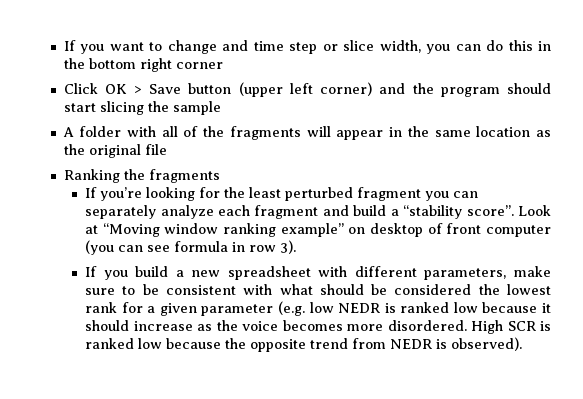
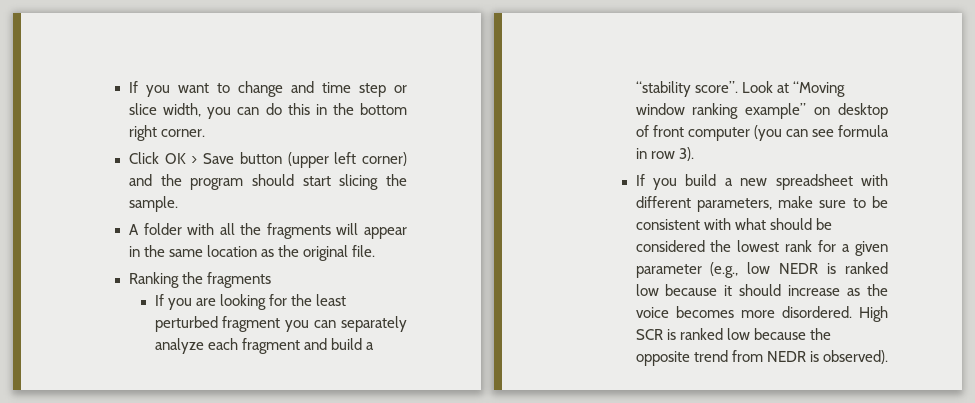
[175,62,223,69] corner -> [161,129,206,137] corner.
[172,101,221,115] sample -> [128,196,178,212] sample.
[183,126,199,137] of -> (235, 229) none
[144,144,167,155] file -> [352,245,376,257] file.
[100,187,143,201] you’re -> [167,298,216,310] you are
[278,301,306,316] (e.g. -> [710,262,739,278] (e.g.,

